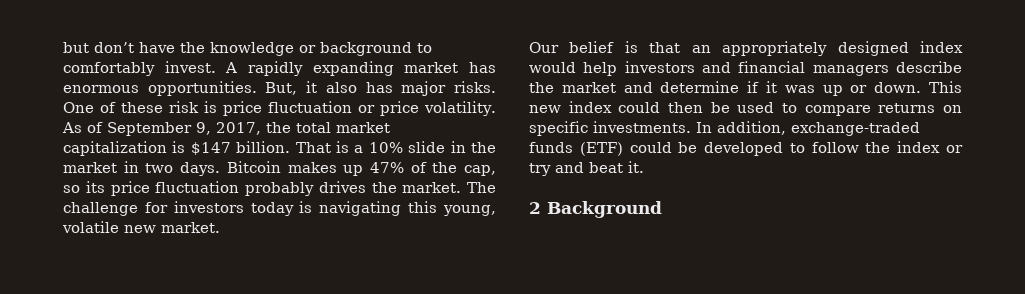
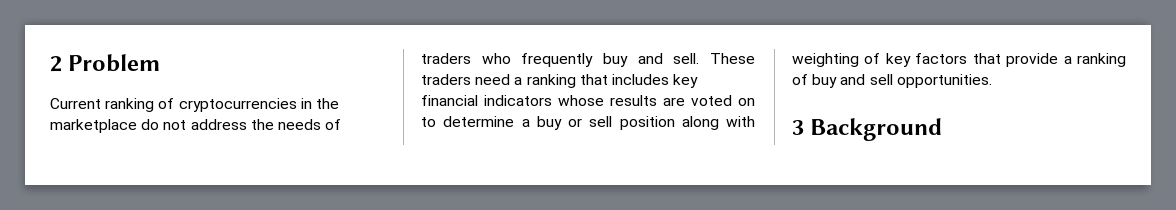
[63,42,432,56] [63,61,496,76] [63,81,497,96] [63,101,497,116] [62,122,390,136] [63,141,496,156] [63,161,496,176] [63,181,496,196] [63,201,496,216] [62,221,220,233] [529,41,963,56] [529,61,962,76] [529,81,963,96] [529,101,962,116] [529,121,920,136] [529,141,963,156] [529,161,644,176] [529,202,541,214] but don’t have the knowledge or background to comfortably invest. A rapidly expanding market has enormous opportunities. But, it also has major risks. One of these risk is price fluctuation or price volatility. As of September 9, 2017, the total market capitalization is $147 billion. That is a 10% slide in the market in two days. Bitcoin makes up 47% of the cap, so its price fluctuation probably drives the market. The challenge for investors today is navigating this young, volatile new market. // Our belief is that an appropriately designed index would help investors and financial managers describe the market and determine if it was up or down. This new index could then be used to compare returns on specific investments. In addition, exchange-traded funds (ETF) could be developed to follow the index or try and beat it. // 2 -> [50,54,161,72] [50,98,339,112] [50,119,342,133] [421,53,755,67] [421,74,699,88] [421,95,755,106] [421,116,755,130] [792,53,1126,67] [792,74,992,88] [792,120,804,135] 2 Problem // Current ranking of cryptocurrencies in the marketplace do not address the needs of traders who frequently buy and sell. These traders need a ranking that includes key financial indicators whose results are voted on to determine a buy or sell position along with weighting of key factors that provide a ranking of buy and sell opportunities. // 3

